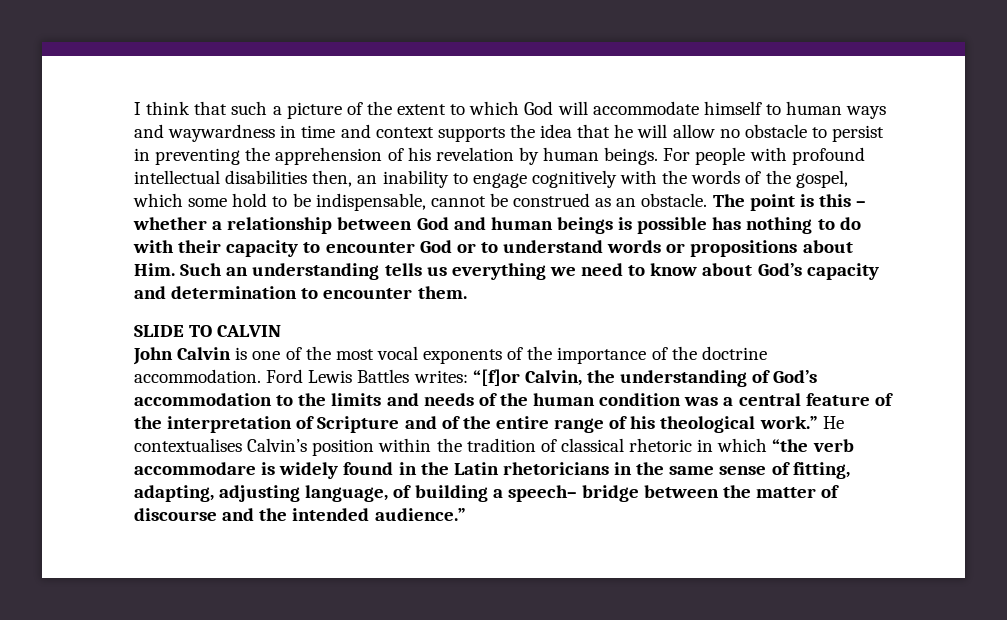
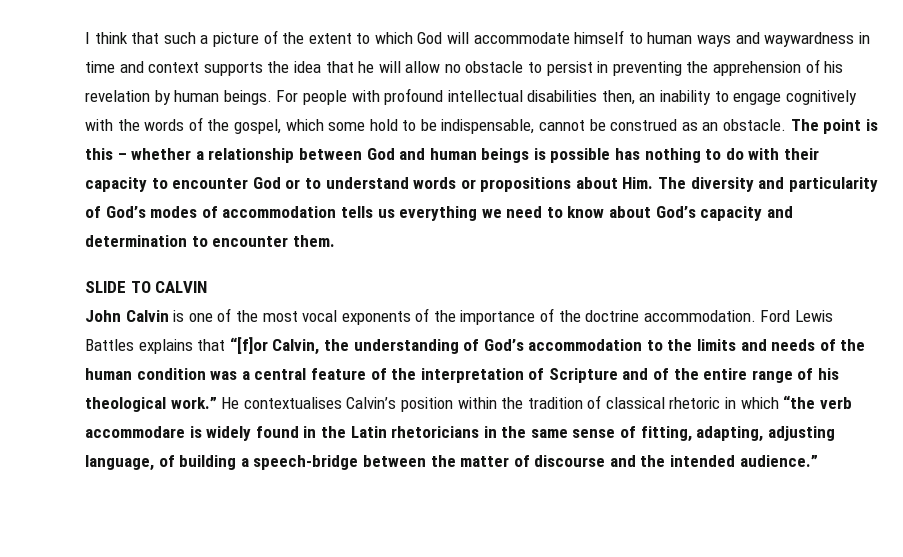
[180,263,380,280] Such an understanding -> [658,177,878,192] [85,206,337,218] The diversity and particularity of God’s modes of accommodation
[413,370,468,383] writes: -> [138,339,226,354] explains that
[507,485,639,502] speech– bridge -> [253,455,359,470] speech-bridge

